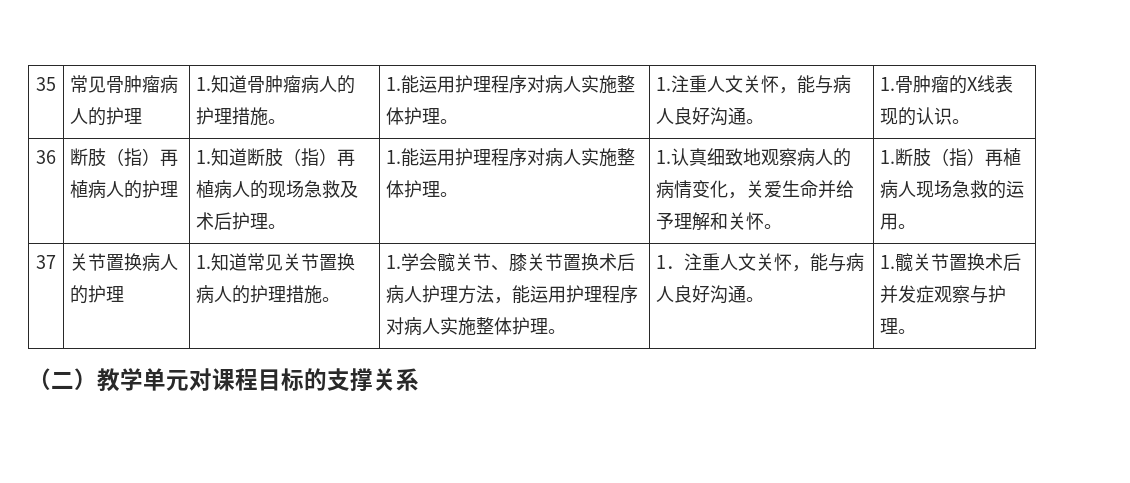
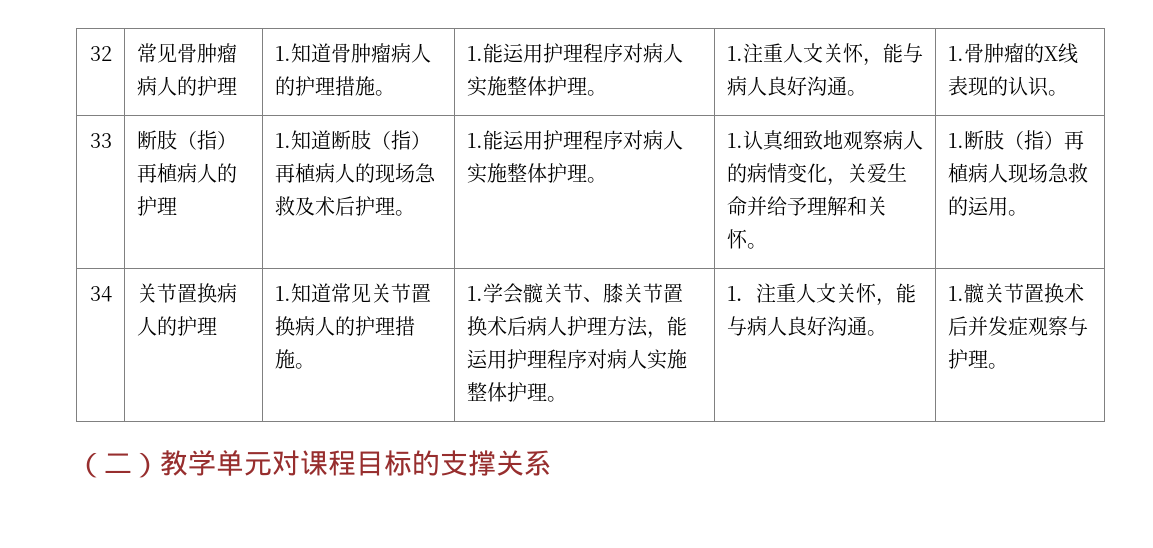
[36,77,56,91] 35 -> [89,46,112,61] 32
[36,150,56,164] 36 -> [89,133,112,148] 33
[36,255,56,269] 37 -> [89,286,112,302] 34

